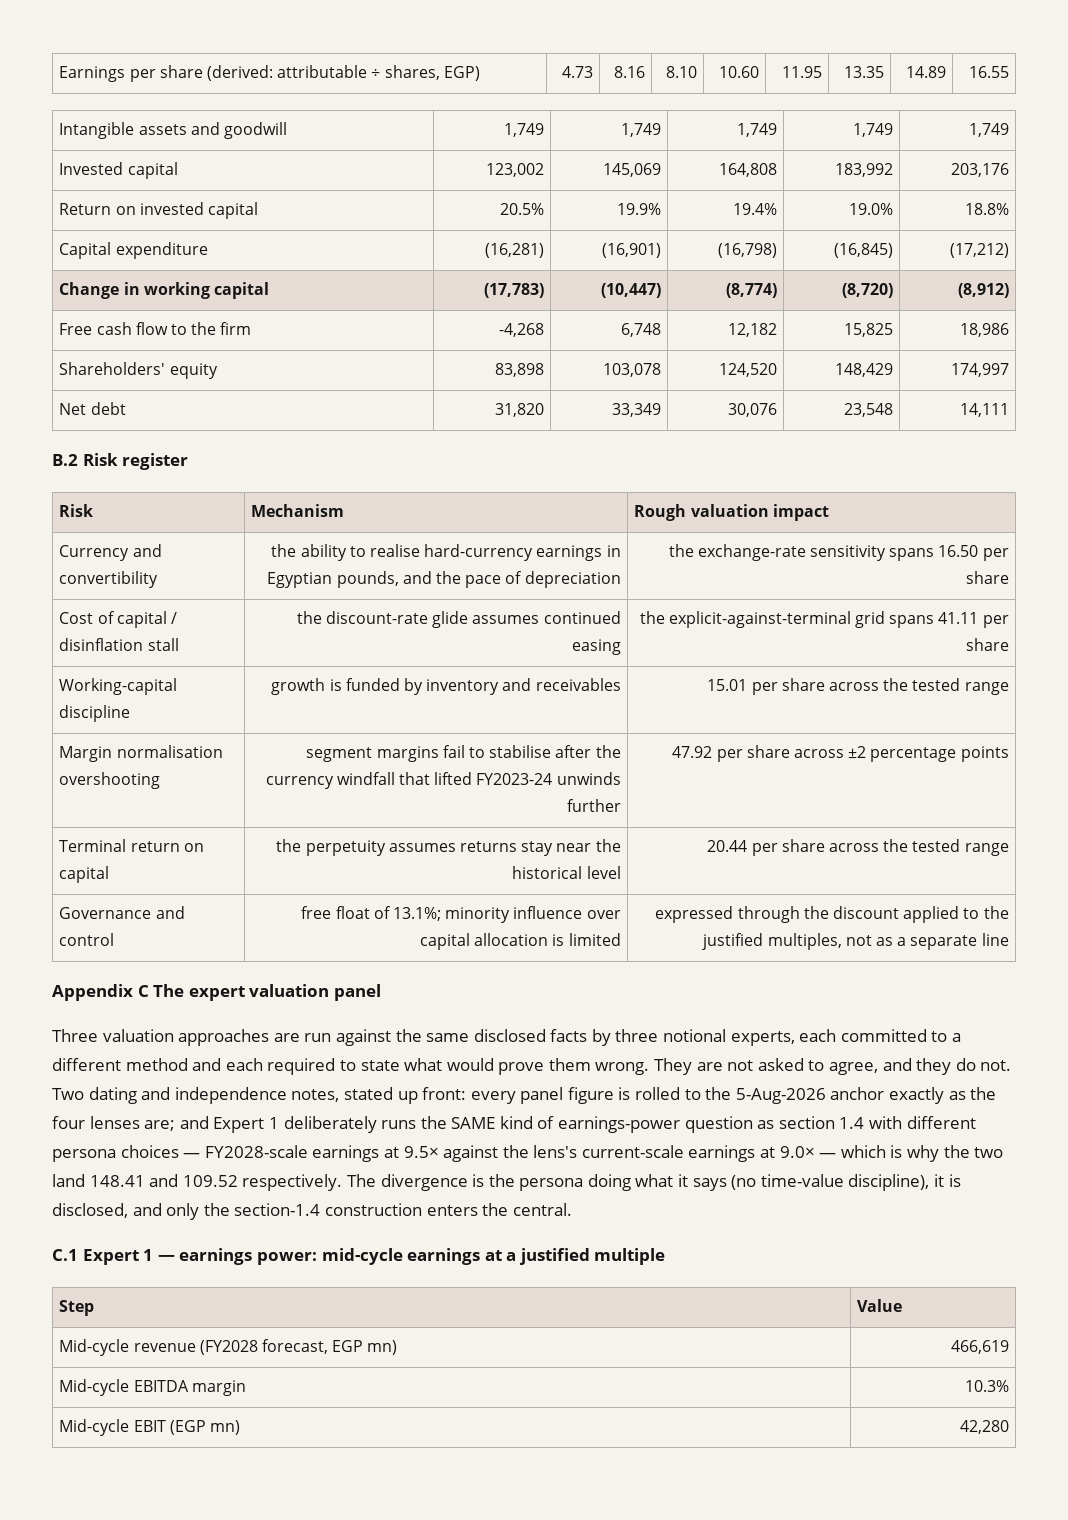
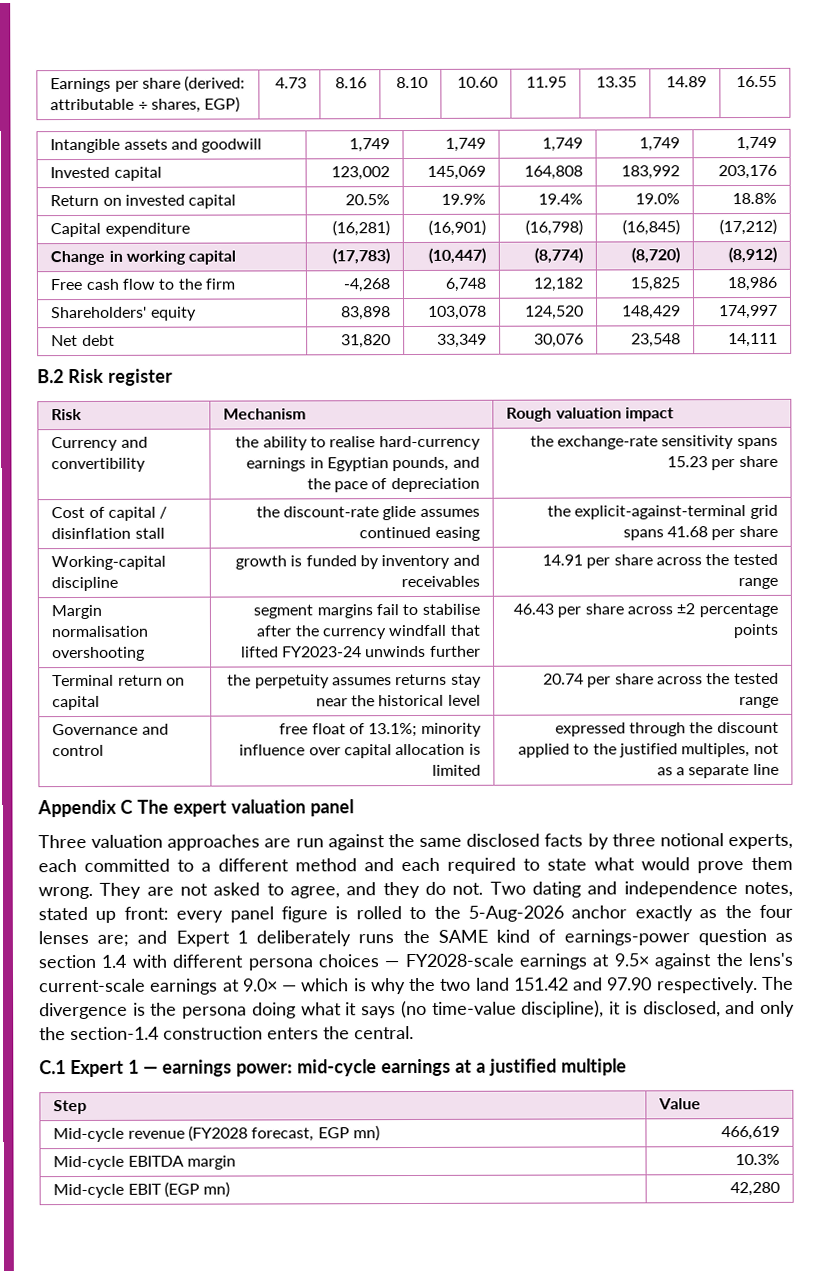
[938,545,979,557] 16.50 -> [667,456,709,468] 15.23
[938,612,979,624] 41.11 -> [667,526,709,538] 41.68
[707,679,748,691] 15.01 -> [542,554,584,566] 14.91
[672,746,713,758] 47.92 -> [513,603,555,615] 46.43
[707,840,748,852] 20.44 -> [543,673,585,685] 20.74
[89,1174,238,1187] 148.41 and 109.52 -> [513,977,653,991] 151.42 and 97.90

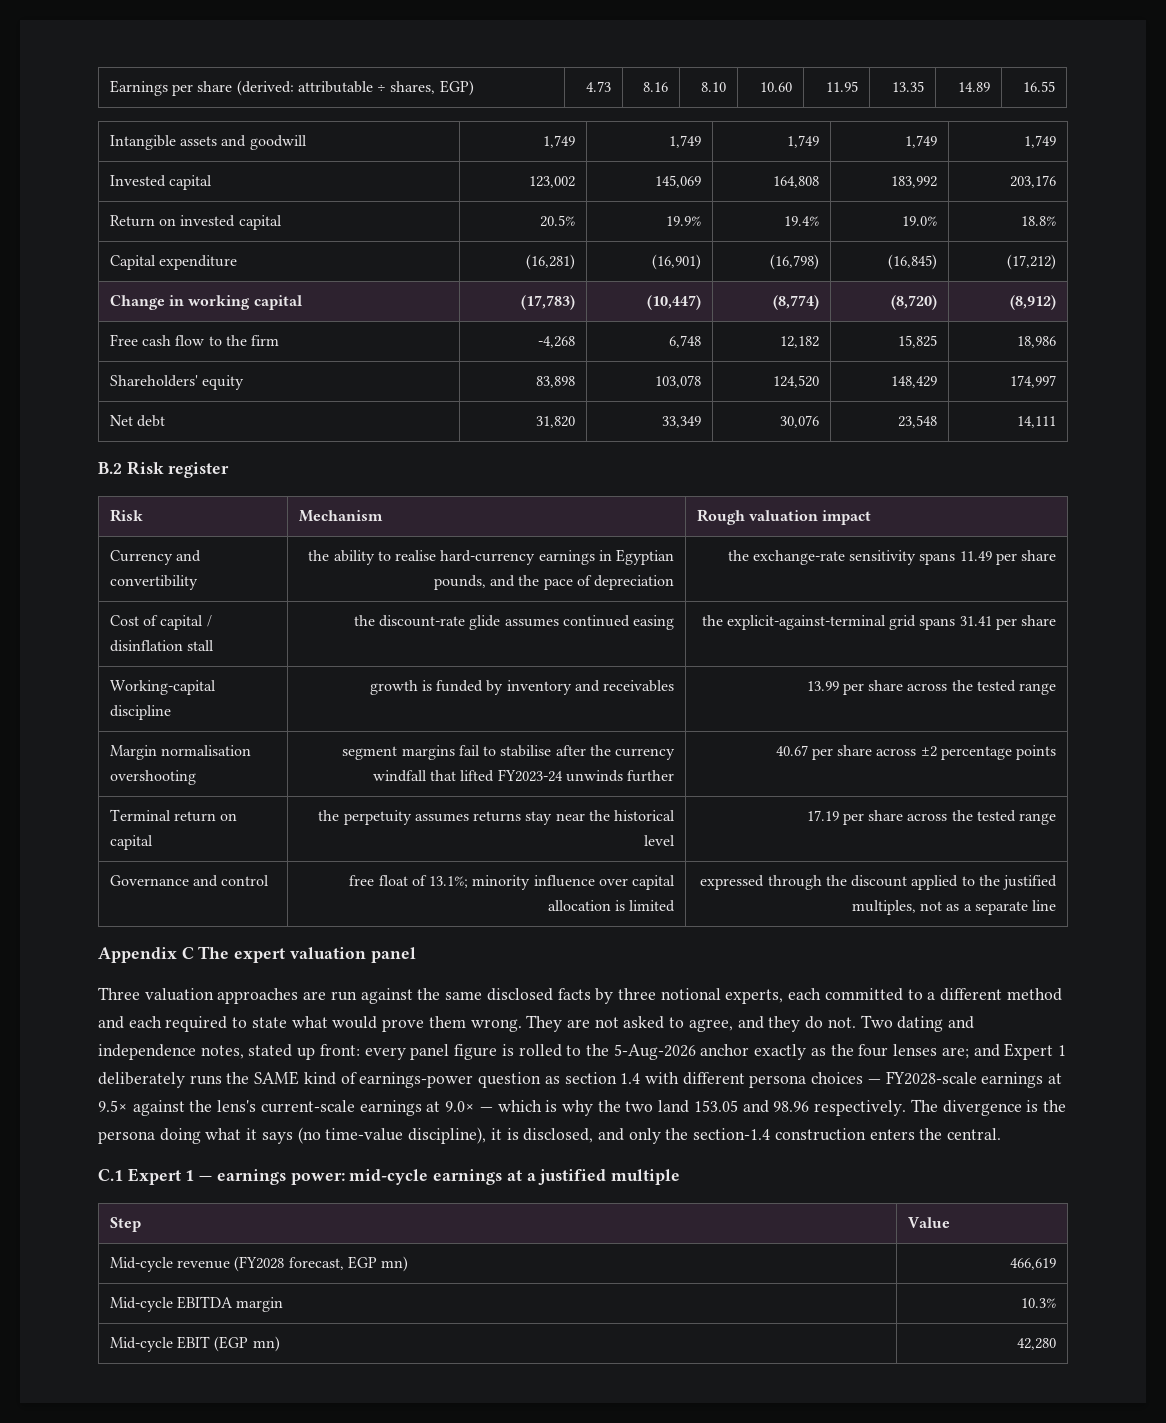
[667,456,709,468] 15.23 -> [959,551,992,561] 11.49
[667,526,709,538] 41.68 -> [959,616,992,626] 31.41
[542,554,584,566] 14.91 -> [806,681,839,691] 13.99
[513,603,555,615] 46.43 -> [775,745,808,756] 40.67
[543,673,585,685] 20.74 -> [806,810,839,821] 17.19
[513,977,653,991] 151.42 and 97.90 -> [693,1100,810,1113] 153.05 and 98.96

